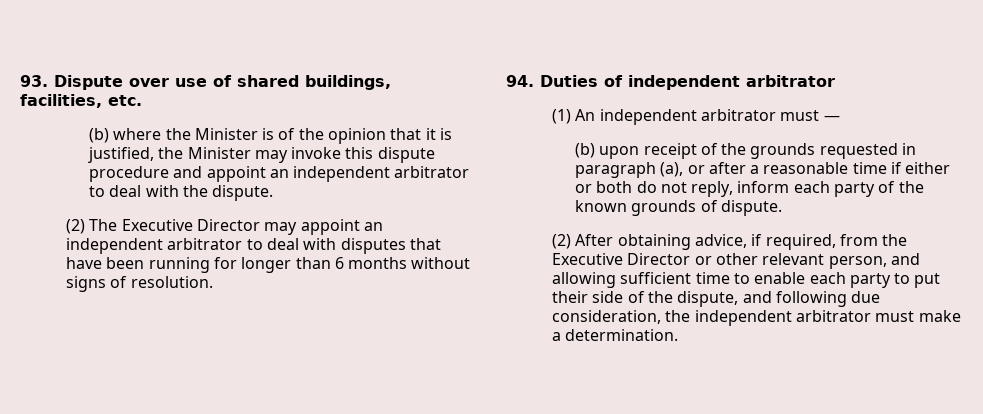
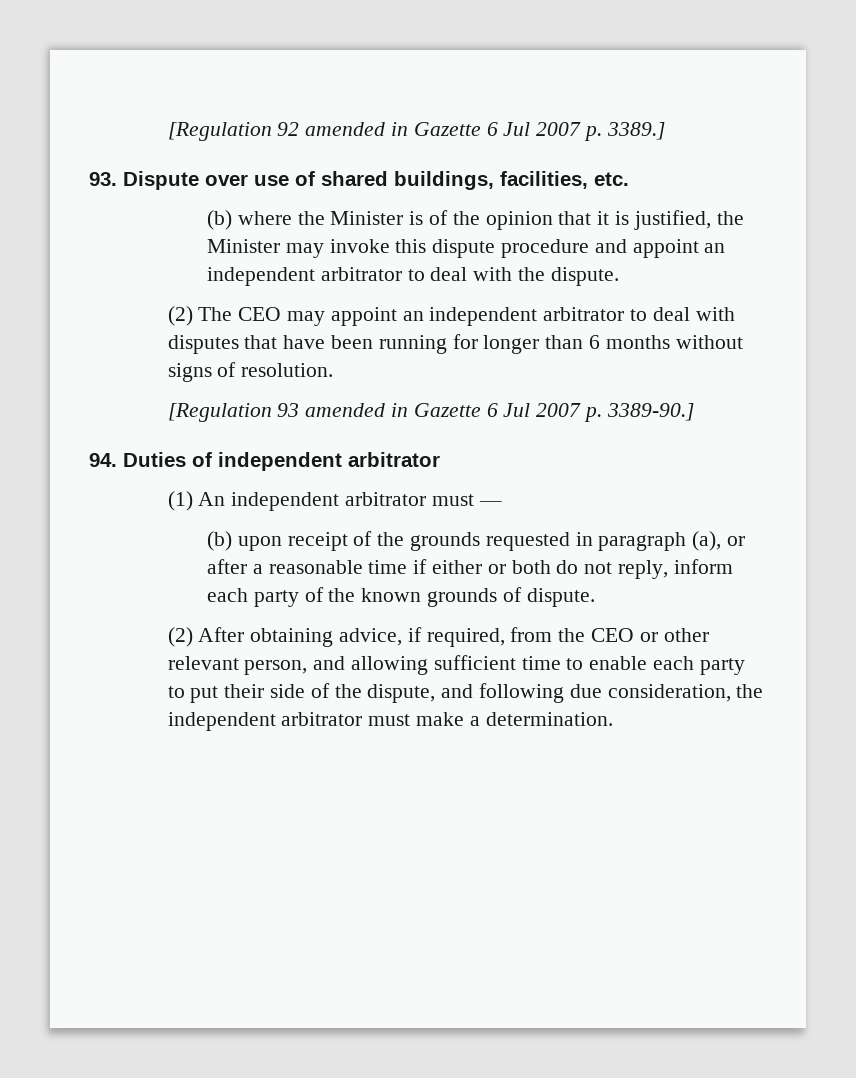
(20, 81) none -> [167,122,665,141] [Regulation 92 amended in Gazette 6 Jul 2007 p. 3389.] //
[121,219,260,231] Executive Director -> [238,307,282,321] CEO
(213, 282) none -> [167,403,694,422] // [Regulation 93 amended in Gazette 6 Jul 2007 p. 3389-90.]
[551,253,691,265] Executive Director -> [591,628,635,642] CEO

